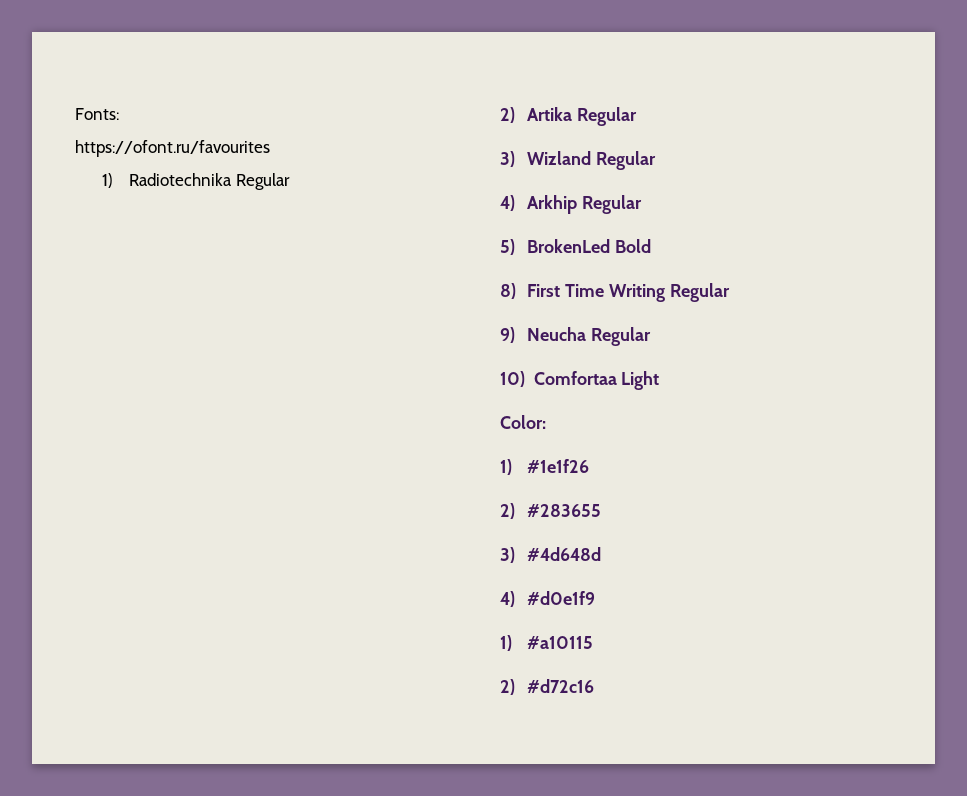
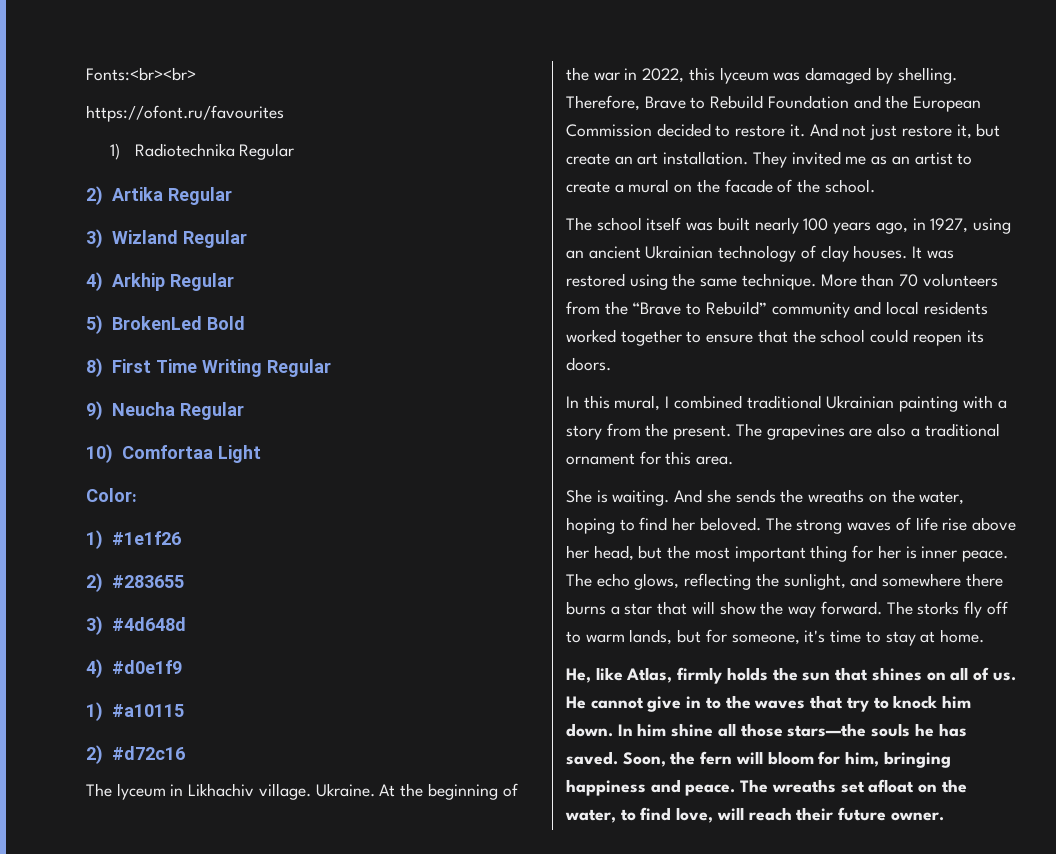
[75,108,119,120] Fonts: -> [86,67,196,81] Fonts:<br><br>
(595, 686) none -> [86,783,518,800] [566,67,957,84] [566,95,982,112] [566,123,1001,140] [566,151,973,168] [566,179,875,193] [566,217,1011,234] [566,245,954,262] [566,273,998,290] [566,301,988,318] [566,329,984,346] [566,357,611,371] [566,395,1007,412] [566,423,1000,440] [566,451,734,465] [566,489,965,506] [566,517,1016,534] [566,545,1008,562] [566,573,1003,590] [566,601,1008,618] [566,629,984,646] [566,667,1016,684] [566,695,971,712] [566,723,967,737] [566,751,951,768] [566,779,967,796] [565,807,944,823] // The lyceum in Likhachiv village. Ukraine. At the beginning of the war in 2022, this lyceum was damaged by shelling. Therefore, Brave to Rebuild Foundation and the European Commission decided to restore it. And not just restore it, but create an art installation. They invited me as an artist to create a mural on the facade of the school. // The school itself was built nearly 100 years ago, in 1927, using an ancient Ukrainian technology of clay houses. It was restored using the same technique. More than 70 volunteers from the “Brave to Rebuild” community and local residents worked together to ensure that the school could reopen its doors. // In this mural, I combined traditional Ukrainian painting with a story from the present. The grapevines are also a traditional ornament for this area. // She is waiting. And she sends the wreaths on the water, hoping to find her beloved. The strong waves of life rise above her head, but the most important thing for her is inner peace. The echo glows, reflecting the sunlight, and somewhere there burns a star that will show the way forward. The storks fly off to warm lands, but for someone, it's time to stay at home. // He, like Atlas, firmly holds the sun that shines on all of us. He cannot give in to the waves that try to knock him down. In him shine all those stars—the souls he has saved. Soon, the fern will bloom for him, bringing happiness and peace. The wreaths set afloat on the water, to find love, will reach their future owner.

